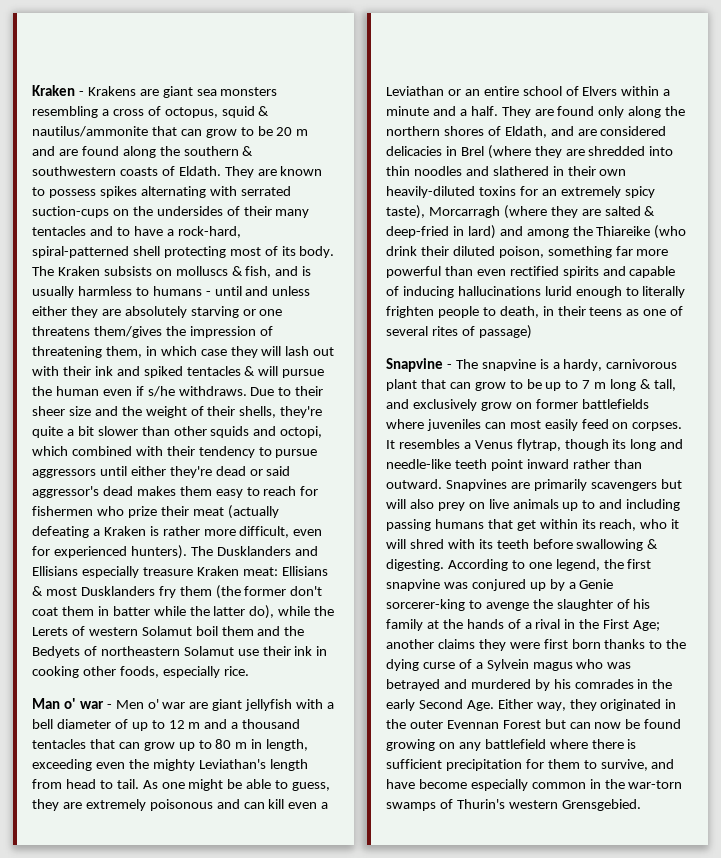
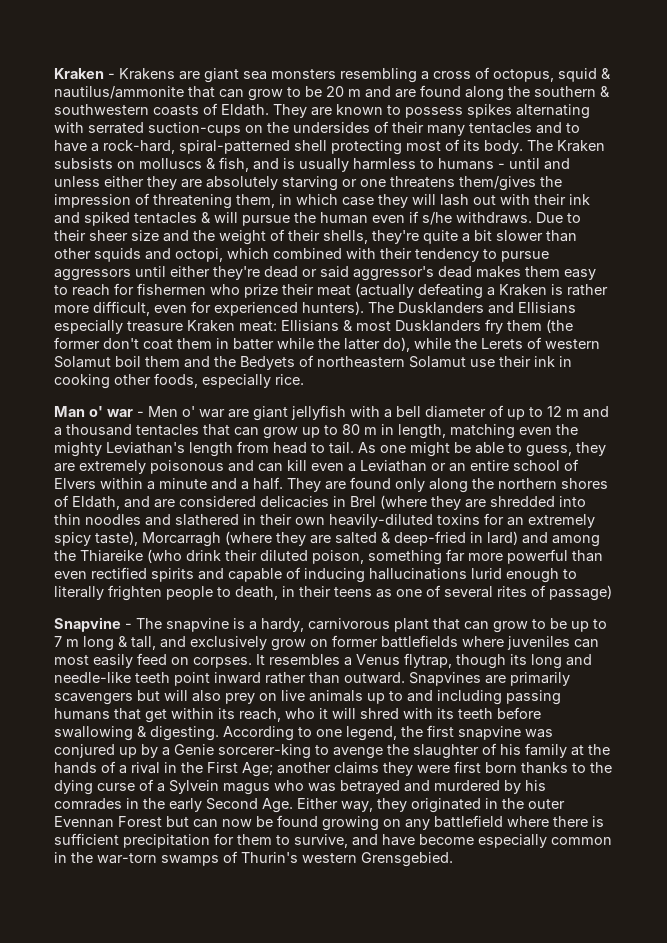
[32,759,92,771] exceeding -> [450,424,515,439] matching

